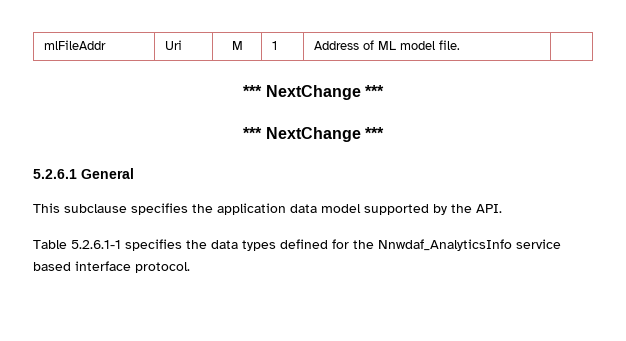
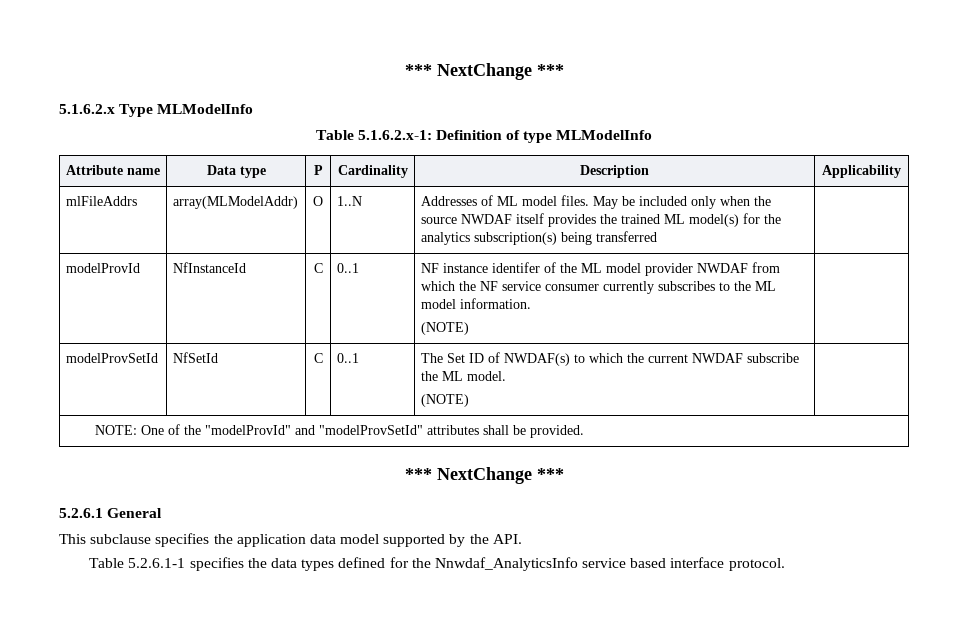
[43,40,106,50] [164,40,182,50] [231,41,243,50] [271,41,277,50] [313,40,460,50] [243,85,384,100] mlFileAddr | Uri | M | 1 | Address of ML model file. | // *** NextChange *** -> [404,63,564,80] [59,104,254,117] [315,130,653,143] [66,165,160,175] [206,165,266,178] [313,165,323,175] [337,165,408,178] [580,165,649,178] [822,165,901,178] [65,196,137,206] [172,196,298,209] [313,196,323,206] [336,196,362,206] [420,195,771,209] [420,213,781,227] [420,231,657,245] [65,263,140,273] [172,262,246,273] [313,263,323,273] [336,263,359,273] [420,262,780,276] [420,281,776,294] [420,298,531,309] [420,322,469,335] [65,353,158,363] [172,352,218,363] [313,353,323,363] [336,353,359,363] [420,352,799,366] [420,371,506,381] [420,394,469,407] [95,424,585,438] *** NextChange *** // 5.1.6.2.x Type MLModelInfo // Table 5.1.6.2.x-1: Definition of type MLModelInfo // Attribute name | Data type | P | Cardinality | Description | Applicability // mlFileAddrs | array(MLModelAddr) | O | 1..N | Addresses of ML model files. May be included only when the source NWDAF itself provides the trained ML model(s) for the analytics subscription(s) being transferred | // modelProvId | NfInstanceId | C | 0..1 | NF instance identifer of the ML model provider NWDAF from which the NF service consumer currently subscribes to the ML model information. // (NOTE) | // modelProvSetId | NfSetId | C | 0..1 | The Set ID of NWDAF(s) to which the current NWDAF subscribe the ML model. // (NOTE) | // NOTE: One of the "modelProvId" and "modelProvSetId" attributes shall be provided.

